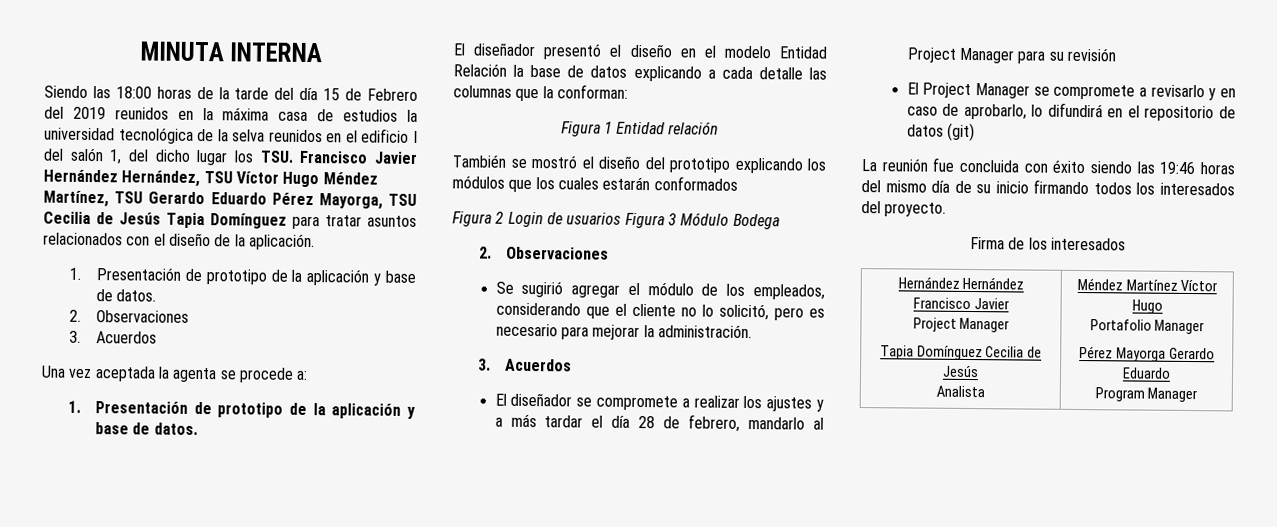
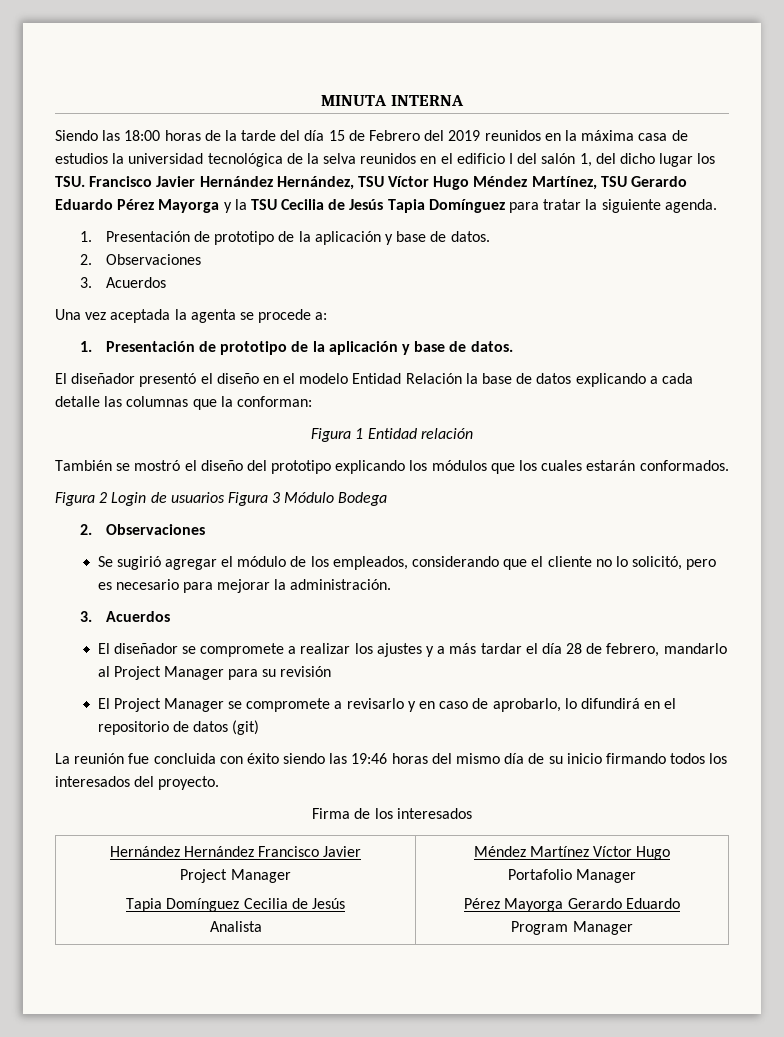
[318,193,383,210] Mayorga, -> [158,199,247,213] Mayorga y la
[367,215,417,227] [43,232,315,251] asuntos relacionados con el diseño de la aplicación. -> [585,199,717,213] la siguiente agenda.
[653,176,738,191] conformados -> [639,460,729,471] conformados.

